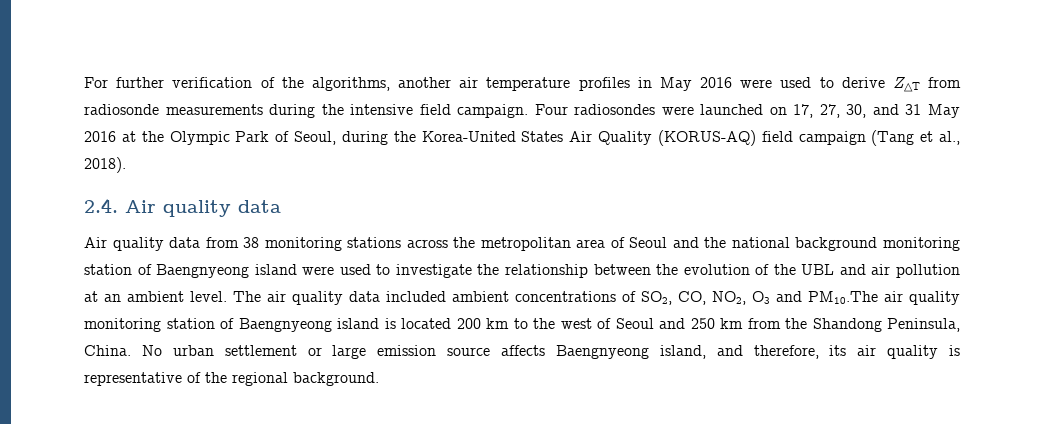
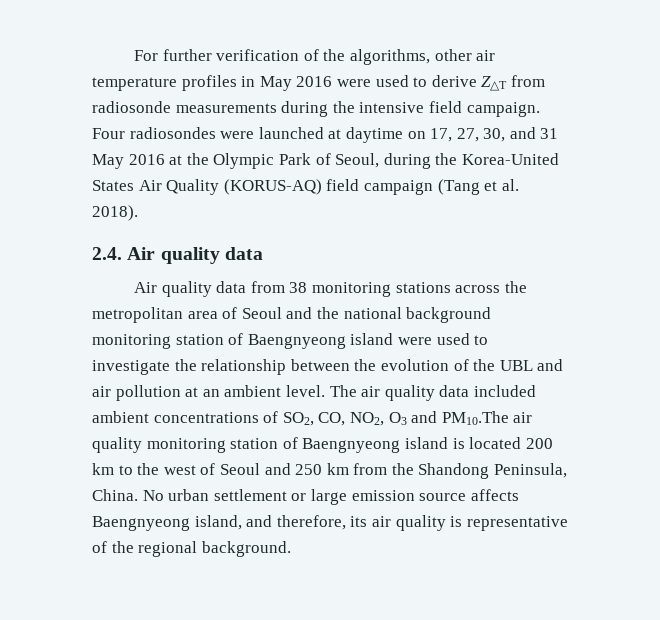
[397,77,451,88] another -> [434,49,472,61] other
(764, 109) none -> [328,127,403,143] at daytime
[939,131,961,145] al., -> [501,179,519,191] al.

